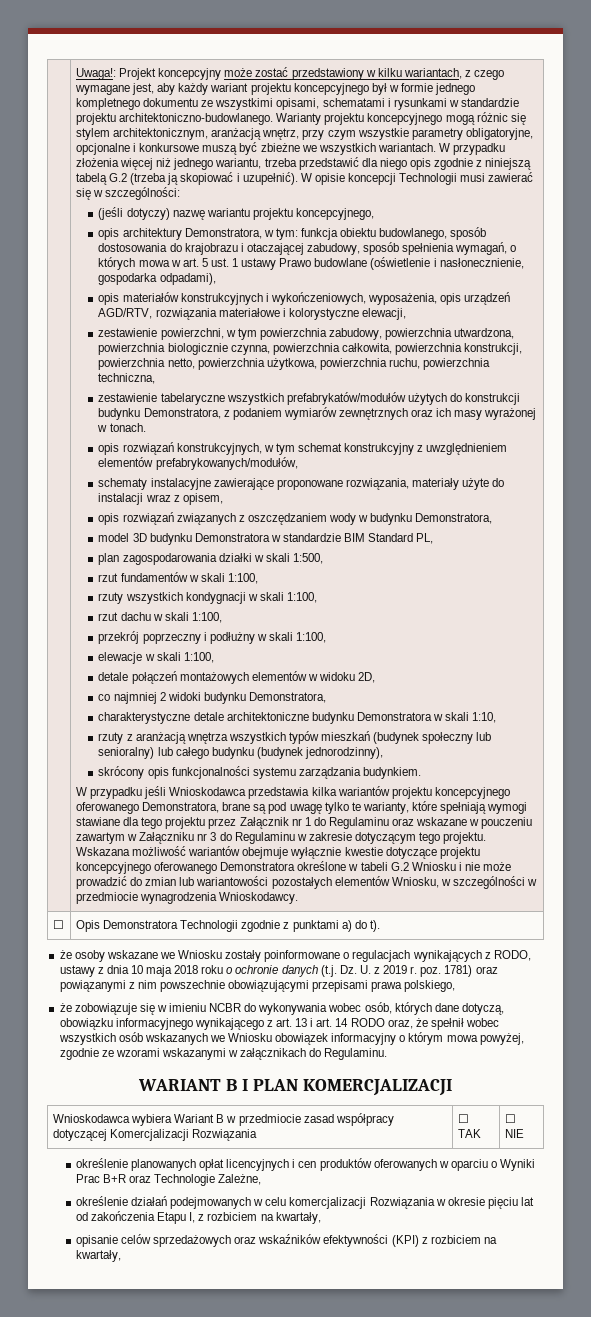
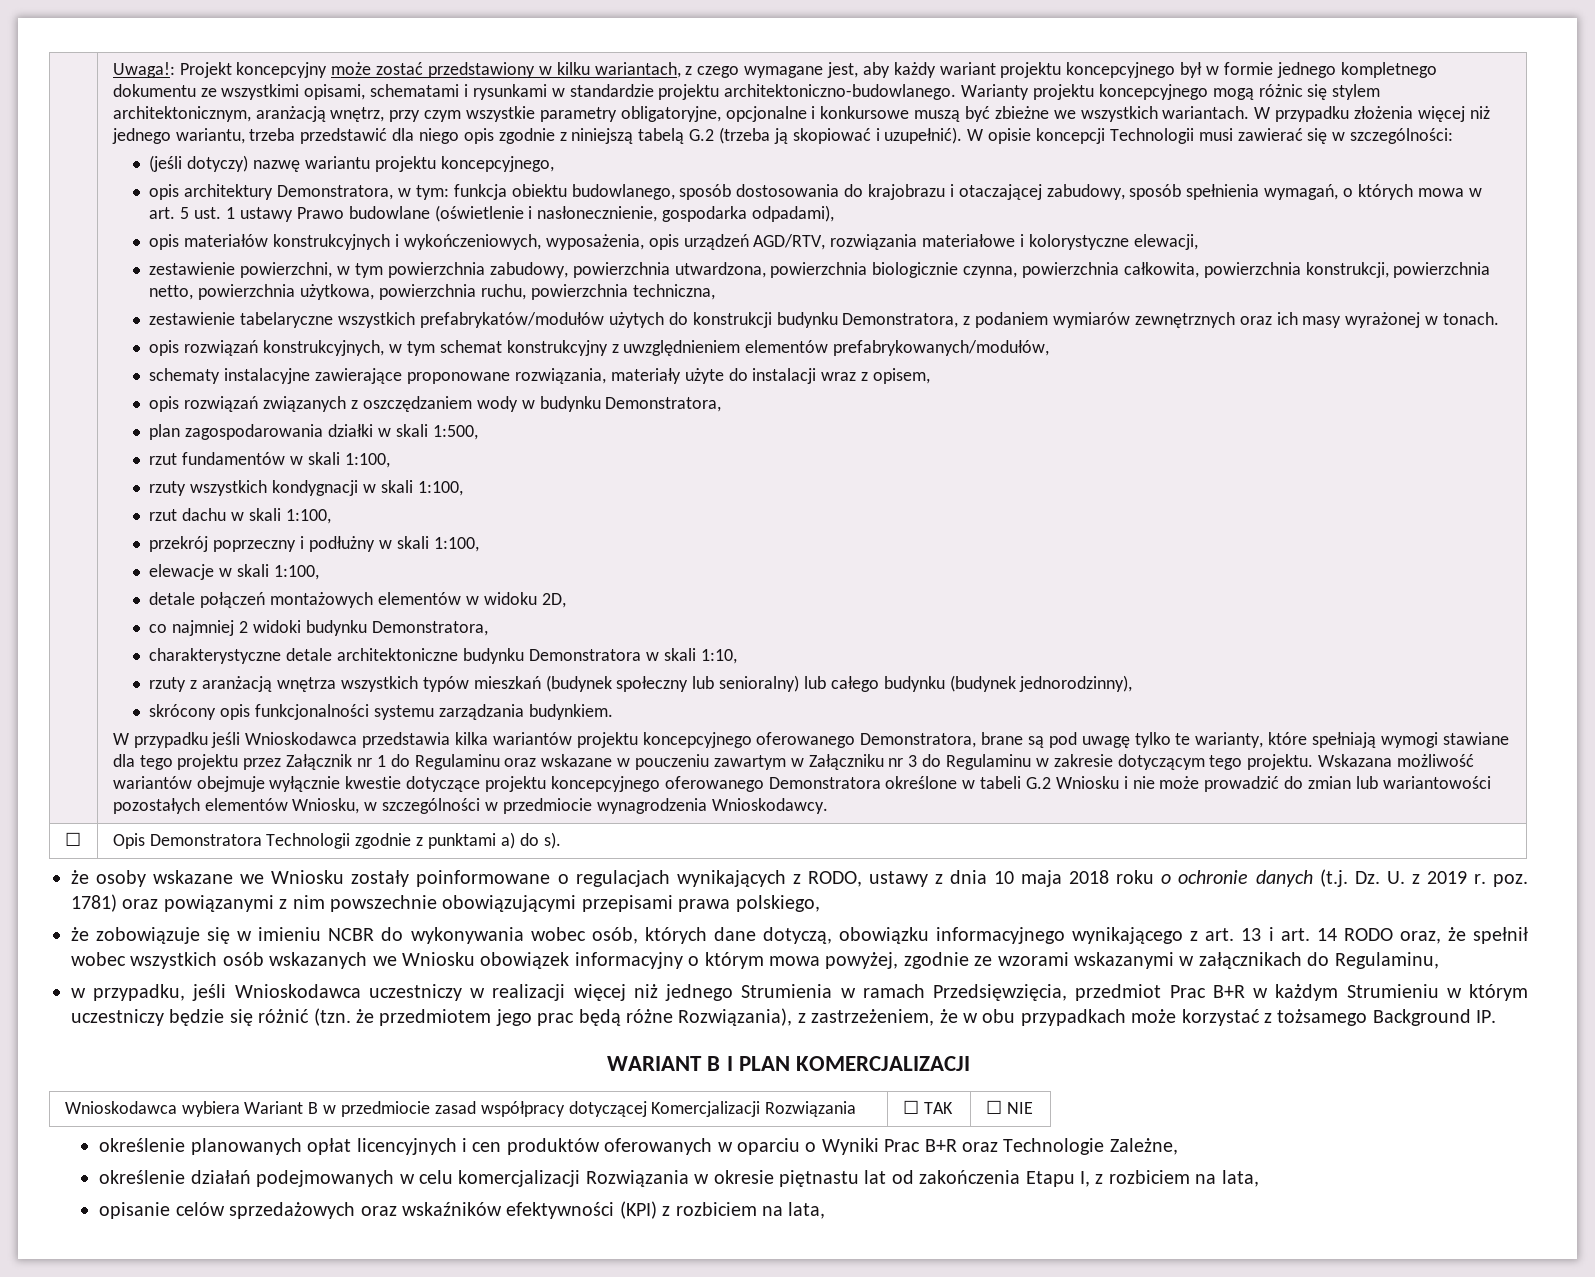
[98,533,434,545] // model 3D budynku Demonstratora w standardzie BIM Standard PL, -> (722, 404) none
[369,920,380,932] t). -> [543,832,561,849] s).
[324,1048,388,1060] Regulaminu. -> [1334,952,1439,969] [71,984,1528,1001] [71,1008,1497,1026] Regulaminu, // w przypadku, jeśli Wnioskodawca uczestniczy w realizacji więcej niż jednego Strumienia w ramach Przedsięwzięcia, przedmiot Prac B+R w każdym Strumieniu w którym uczestniczy będzie się różnić (tzn. że przedmiotem jego prac będą różne Rozwiązania), z zastrzeżeniem, że w obu przypadkach może korzystać z tożsamego Background IP.
[487,1197,518,1209] pięciu -> [778,1170,859,1187] piętnastu
[275,1212,321,1224] kwartały, -> [1221,1170,1259,1187] lata,
[75,1250,121,1262] kwartały, -> [788,1202,826,1219] lata,

